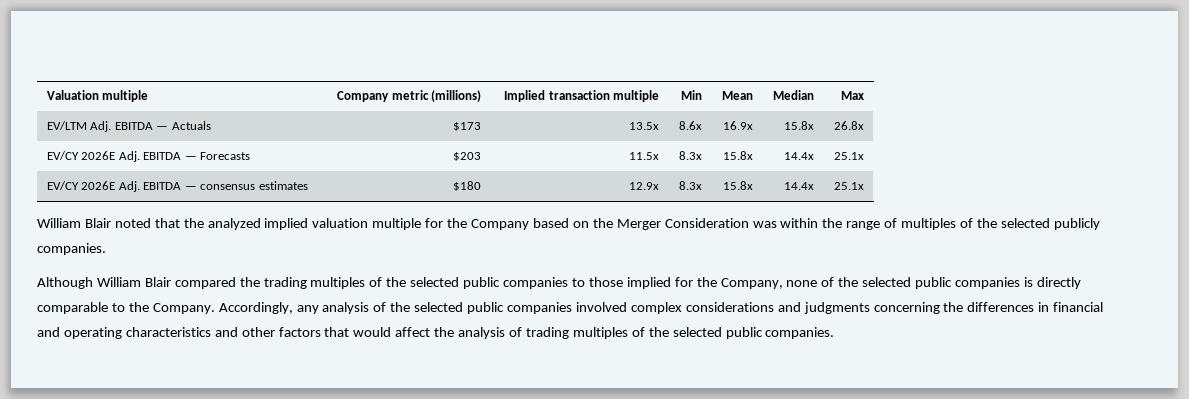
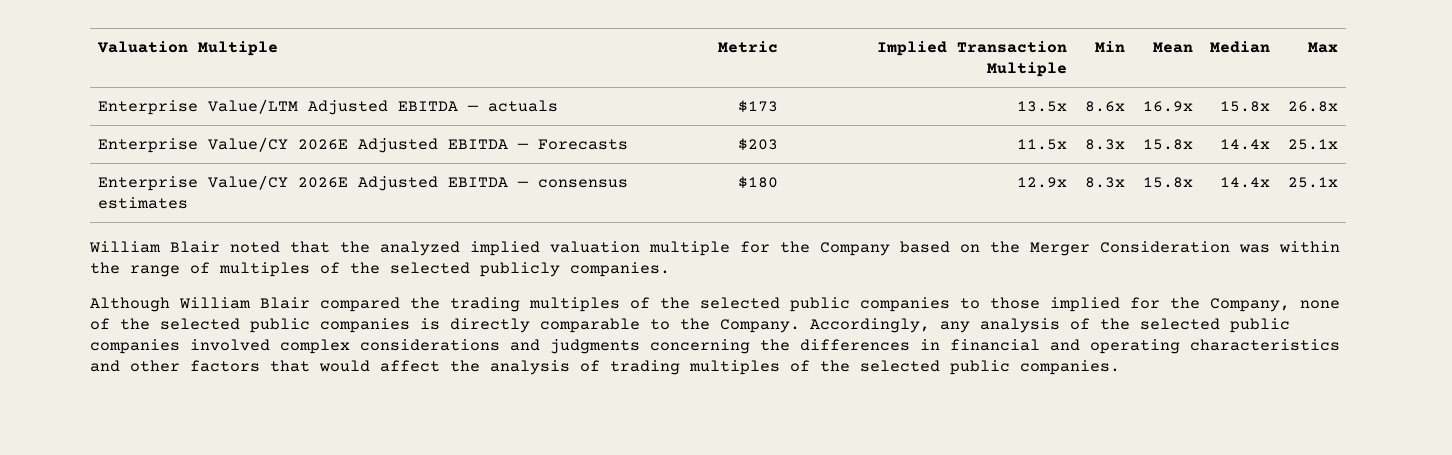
[102,90,149,102] [337,90,482,102] multiple | Company metric (millions) -> [198,41,279,56] [717,41,778,53] Multiple | Metric
[548,90,660,102] transaction multiple -> [956,41,1067,53] [986,62,1067,77] Transaction Multiple
[46,121,211,132] EV/LTM Adj. EBITDA — Actuals -> [98,99,559,115] Enterprise Value/LTM Adjusted EBITDA — actuals
[46,151,140,162] EV/CY 2026E Adj. -> [98,137,439,153] Enterprise Value/CY 2026E Adjusted
[46,181,140,192] EV/CY 2026E Adj. -> [98,175,439,191] Enterprise Value/CY 2026E Adjusted

